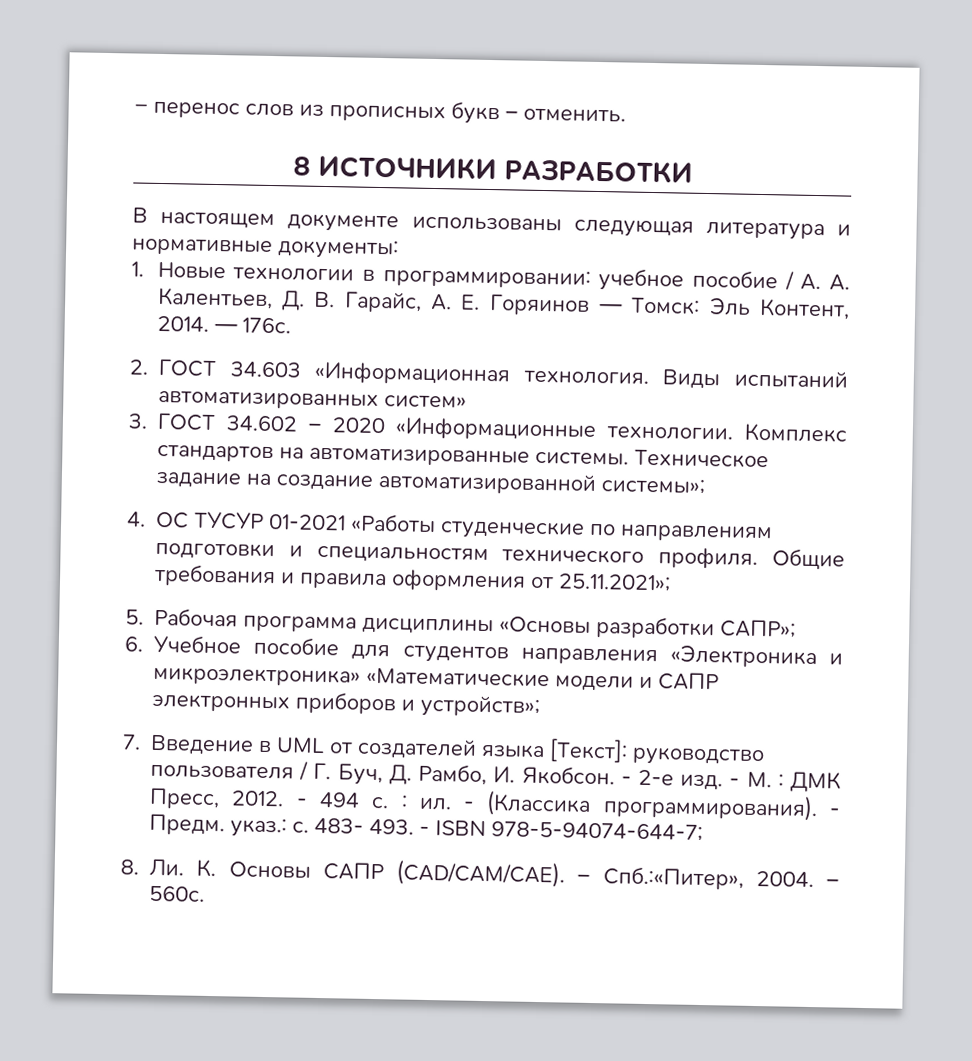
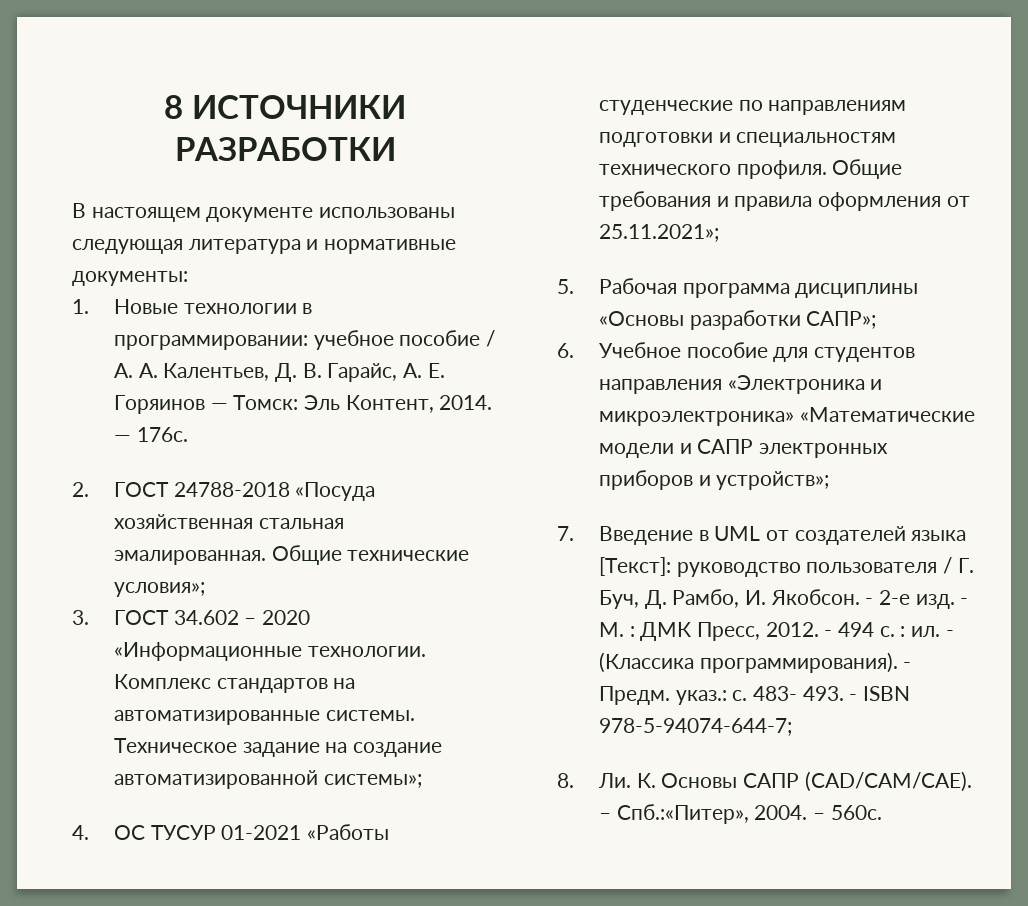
[134,101,626,125] − перенос слов из прописных букв – отменить. // -> (164, 107) none
[229,361,848,390] [158,390,467,411] 34.603 «Информационная технология. Виды испытаний автоматизированных систем» -> [173,482,376,501] [113,514,344,529] [113,545,470,565] [113,582,205,597] 24788-2018 «Посуда хозяйственная стальная эмалированная. Общие технические условия»;

